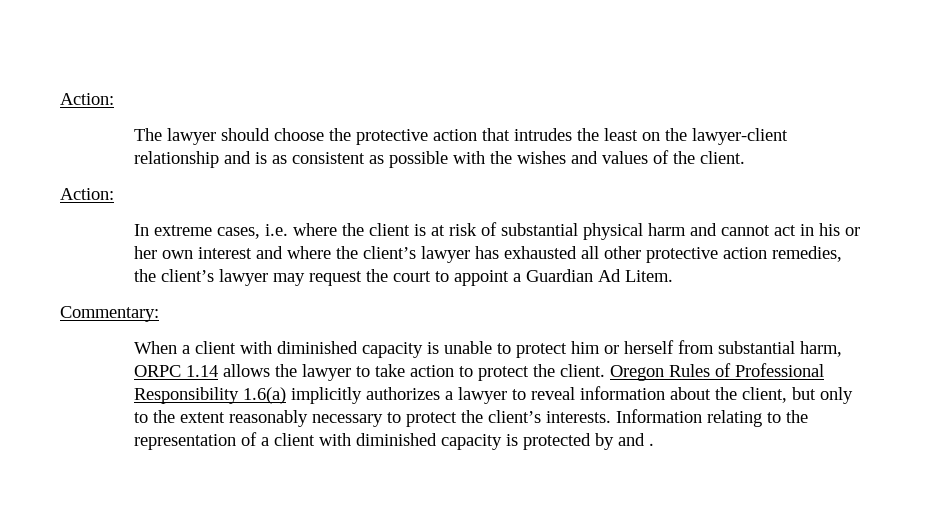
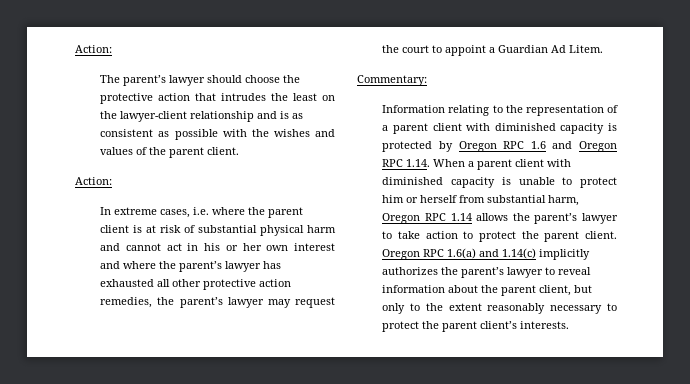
(162, 134) none -> [123,75,167,86] parent’s
(695, 157) none -> [169,147,205,158] parent
(364, 229) none -> [268,207,304,218] parent
[362,246,416,259] client’s -> [179,261,223,272] parent’s
[160,269,214,282] client’s -> [179,297,223,308] parent’s
(159, 314) none -> [382,105,618,116] [382,123,617,134] [382,141,617,152] [382,159,431,167] Information relating to the representation of a parent client with diminished capacity is protected by Oregon RPC 1.6 and Oregon RPC 1.14.
(190, 349) none -> [477,159,513,170] parent
[133,365,181,377] ORPC -> [382,213,446,224] Oregon RPC
(297, 370) none -> [534,213,578,224] parent’s
(555, 370) none -> [544,231,580,242] parent
[668,363,824,377] [133,387,453,404] Rules of Professional Responsibility 1.6(a) implicitly authorizes a -> [423,248,591,260] [382,267,505,278] RPC 1.6(a) and 1.14(c) implicitly authorizes the parent’s
(737, 393) none -> [501,285,537,296] parent
(483, 416) none -> [442,321,478,332] parent
[615,409,808,427] [133,432,654,450] Information relating to the representation of a client with diminished capacity is protected by and . -> (570, 325) none

